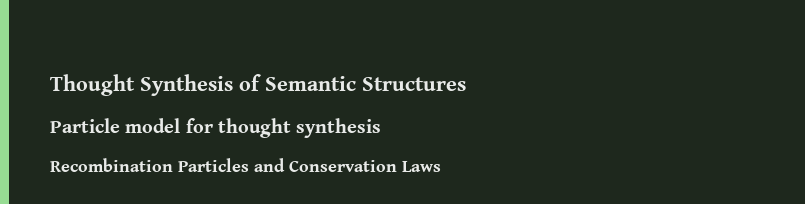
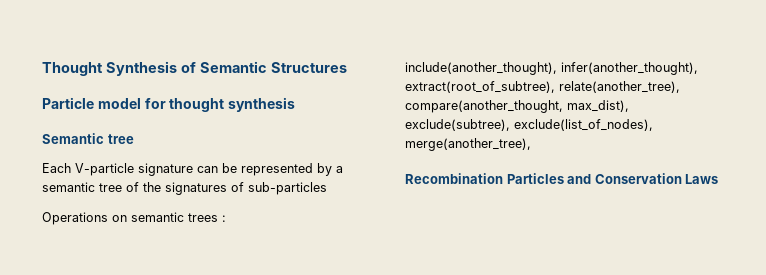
(382, 128) none -> [42,133,134,144] [42,163,343,176] [42,182,327,195] [42,212,226,225] [405,62,698,75] [405,81,680,93] [405,100,629,113] [405,119,653,131] [405,138,531,151] // Semantic tree // Each V-particle signature can be represented by a semantic tree of the signatures of sub-particles // Operations on semantic trees : include(another_thought), infer(another_thought), extract(root_of_subtree), relate(another_tree), compare(another_thought, max_dist), exclude(subtree), exclude(list_of_nodes), merge(another_tree),

